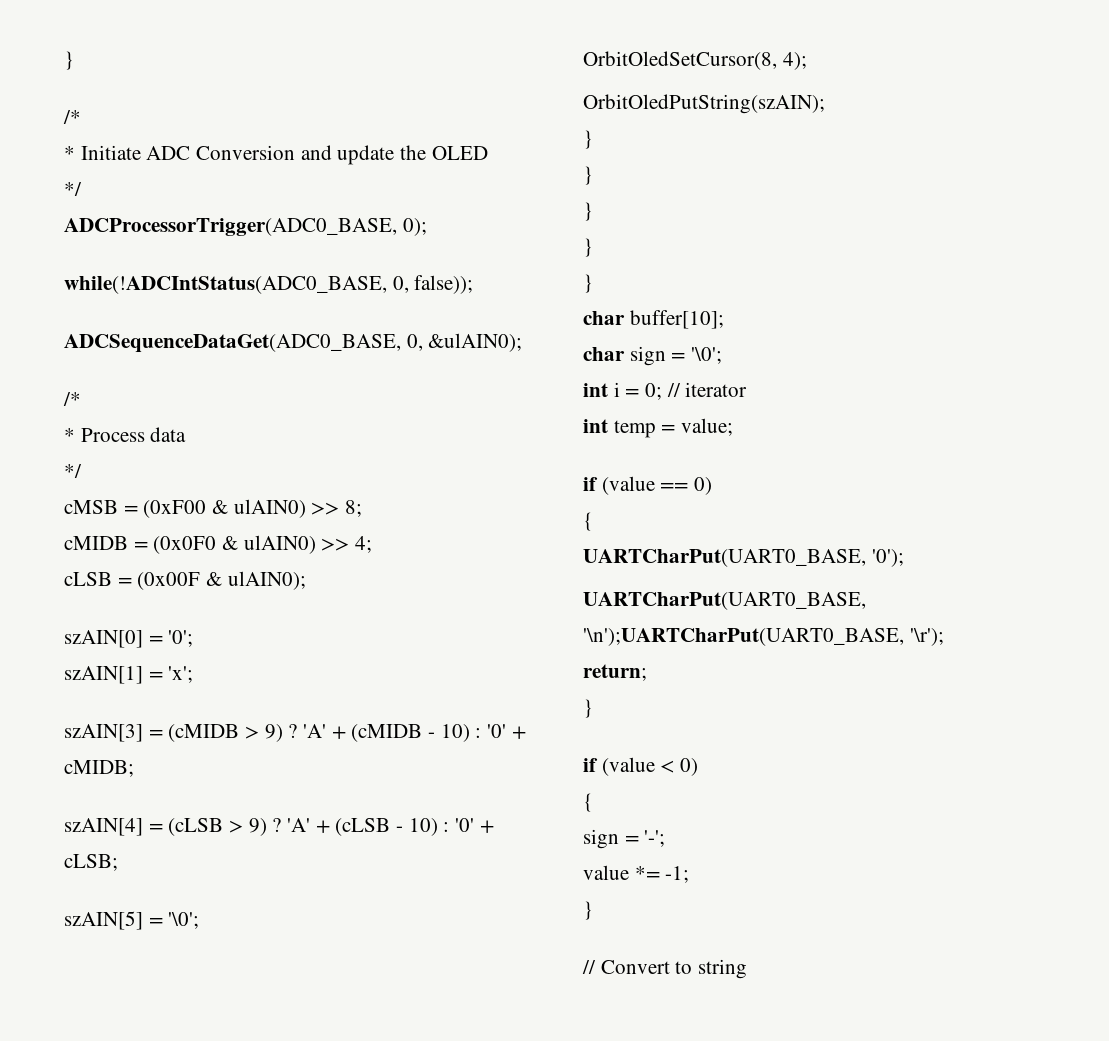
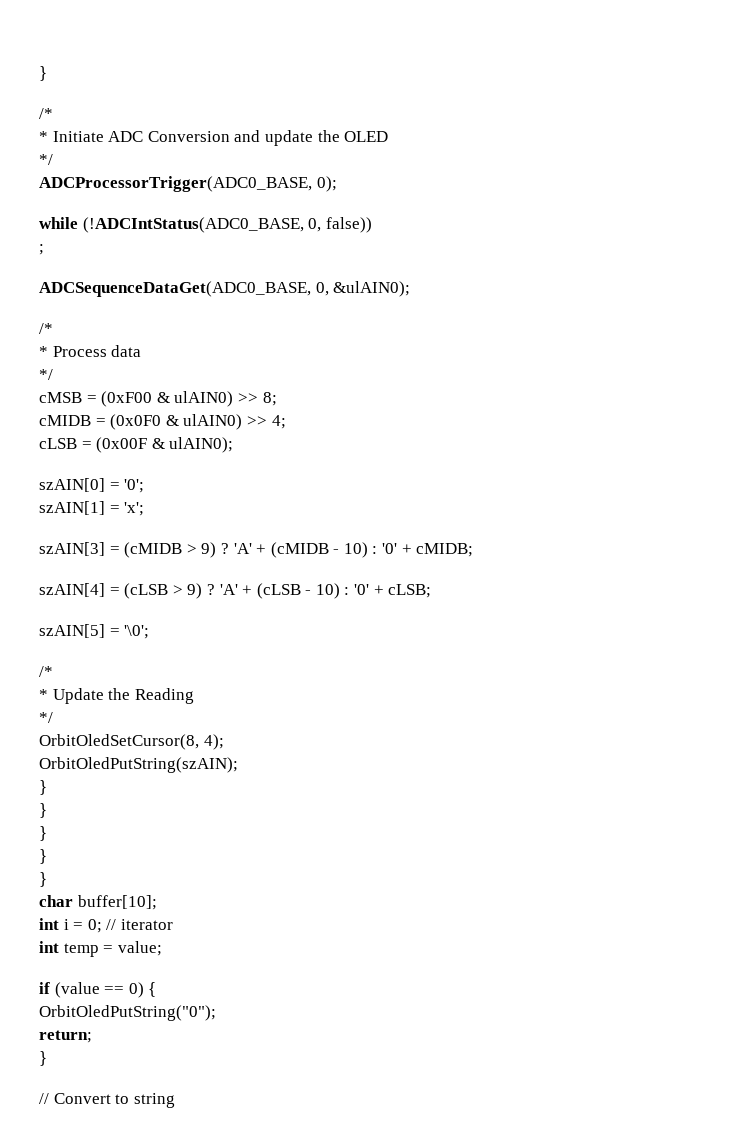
[64,275,474,294] while(!ADCIntStatus(ADC0_BASE, 0, false)); -> [39,217,372,233] [39,244,44,255] while (!ADCIntStatus(ADC0_BASE, 0, false)) // ;
(200, 920) none -> [39,666,53,677] [39,688,194,704] [39,712,53,723] // /* // * Update the Reading // */
[583,346,723,366] // char sign = '\0'; -> (157, 902) none
[583,512,593,531] [583,549,904,567] [583,592,866,610] [583,628,944,646] [583,664,647,681] [583,699,593,718] [583,757,699,776] [583,793,593,812] [583,829,666,849] [583,865,690,883] // { // UARTCharPut(UART0_BASE, '0'); // UARTCharPut(UART0_BASE, '\n');UARTCharPut(UART0_BASE, '\r'); // return; // } // if (value < 0) // { // sign = '-'; // value *= -1; -> [148,982,157,997] [39,1005,216,1021] [39,1030,92,1043] { // OrbitOledPutString("0"); // return;

